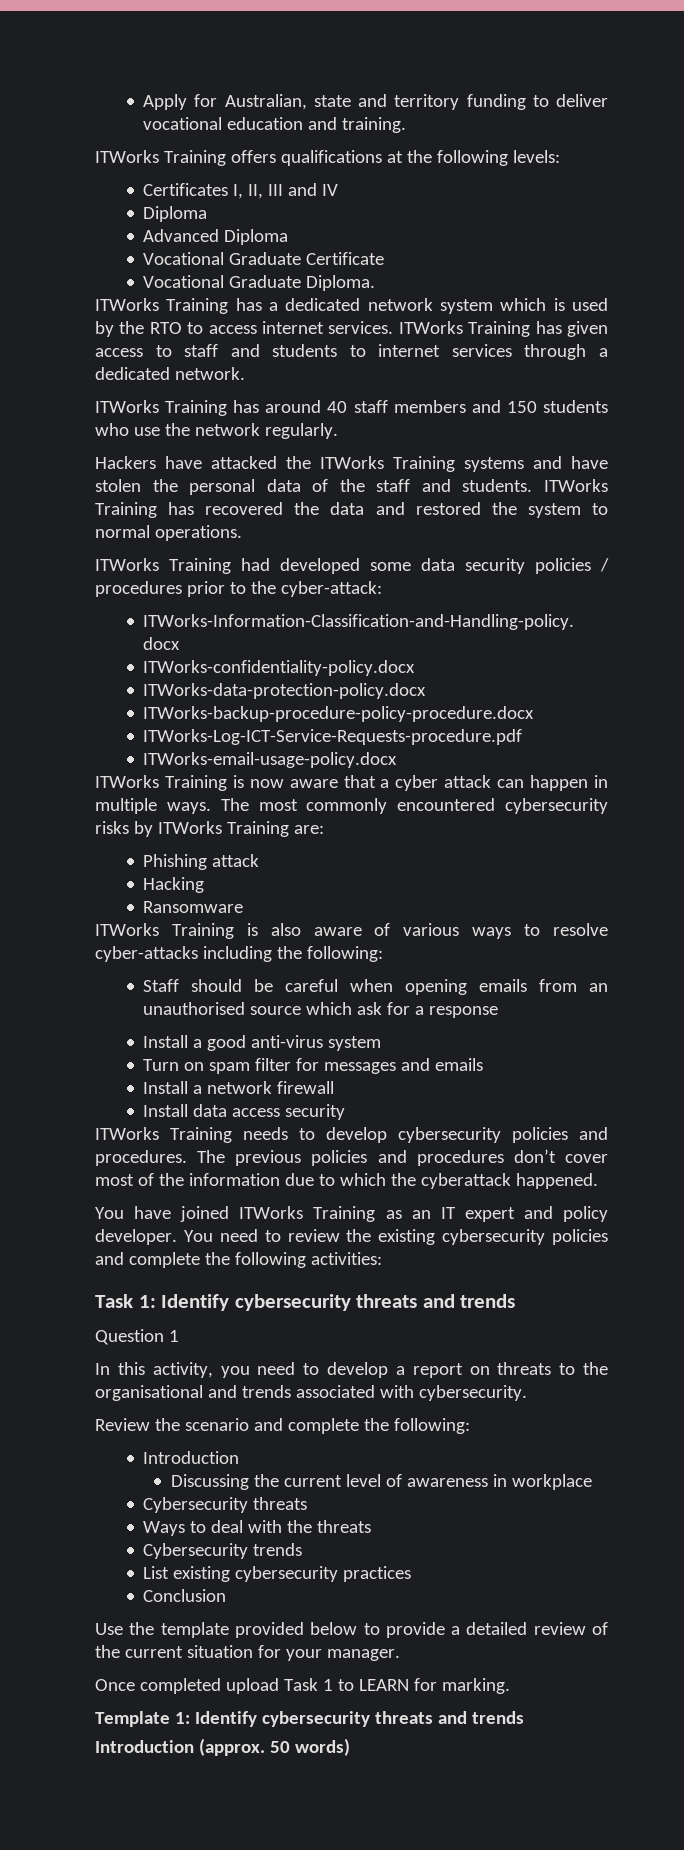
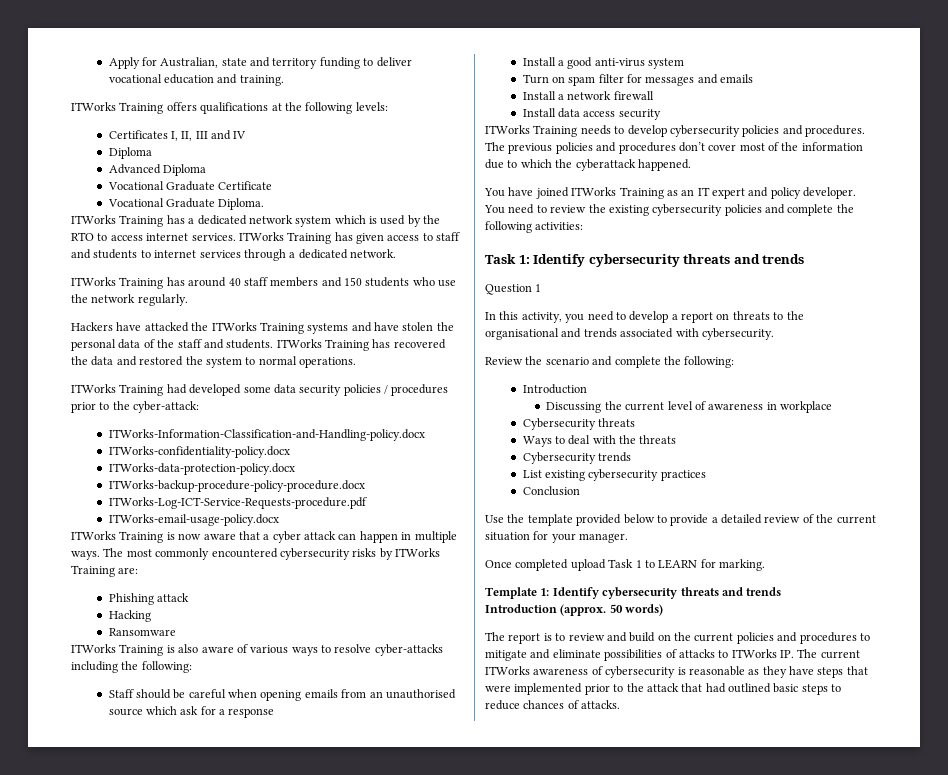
(350, 1747) none -> [485,632,870,644] [485,649,860,661] [485,666,868,678] [485,683,842,695] [485,700,621,710] // The report is to review and build on the current policies and procedures to mitigate and eliminate possibilities of attacks to ITWorks IP. The current ITWorks awareness of cybersecurity is reasonable as they have steps that were implemented prior to the attack that had outlined basic steps to reduce chances of attacks.

